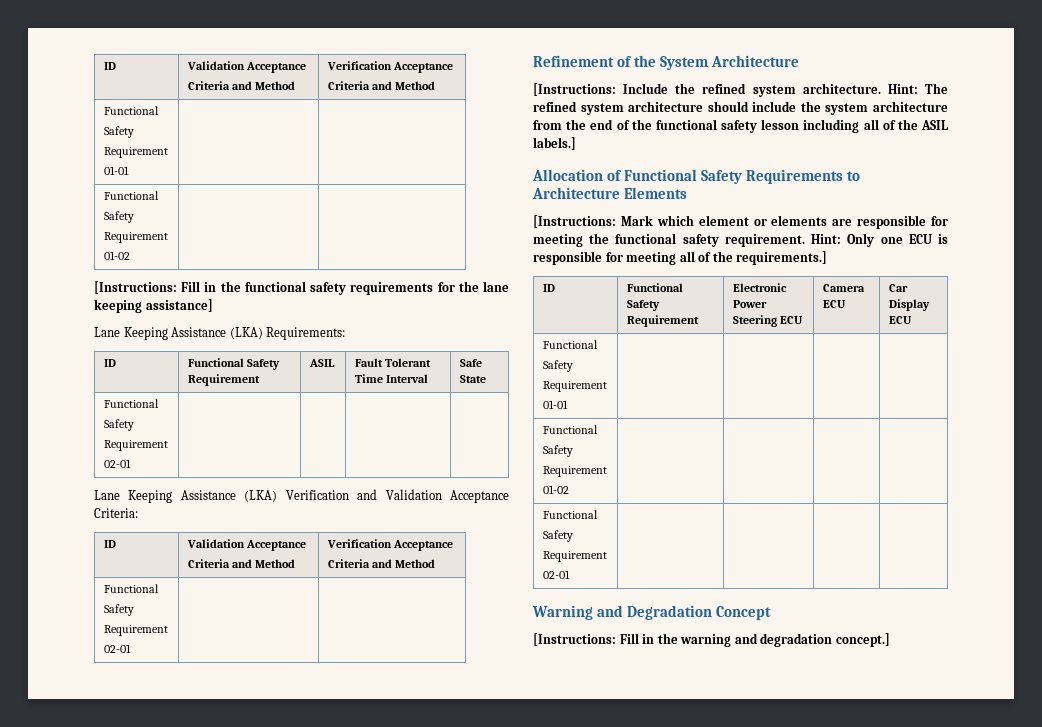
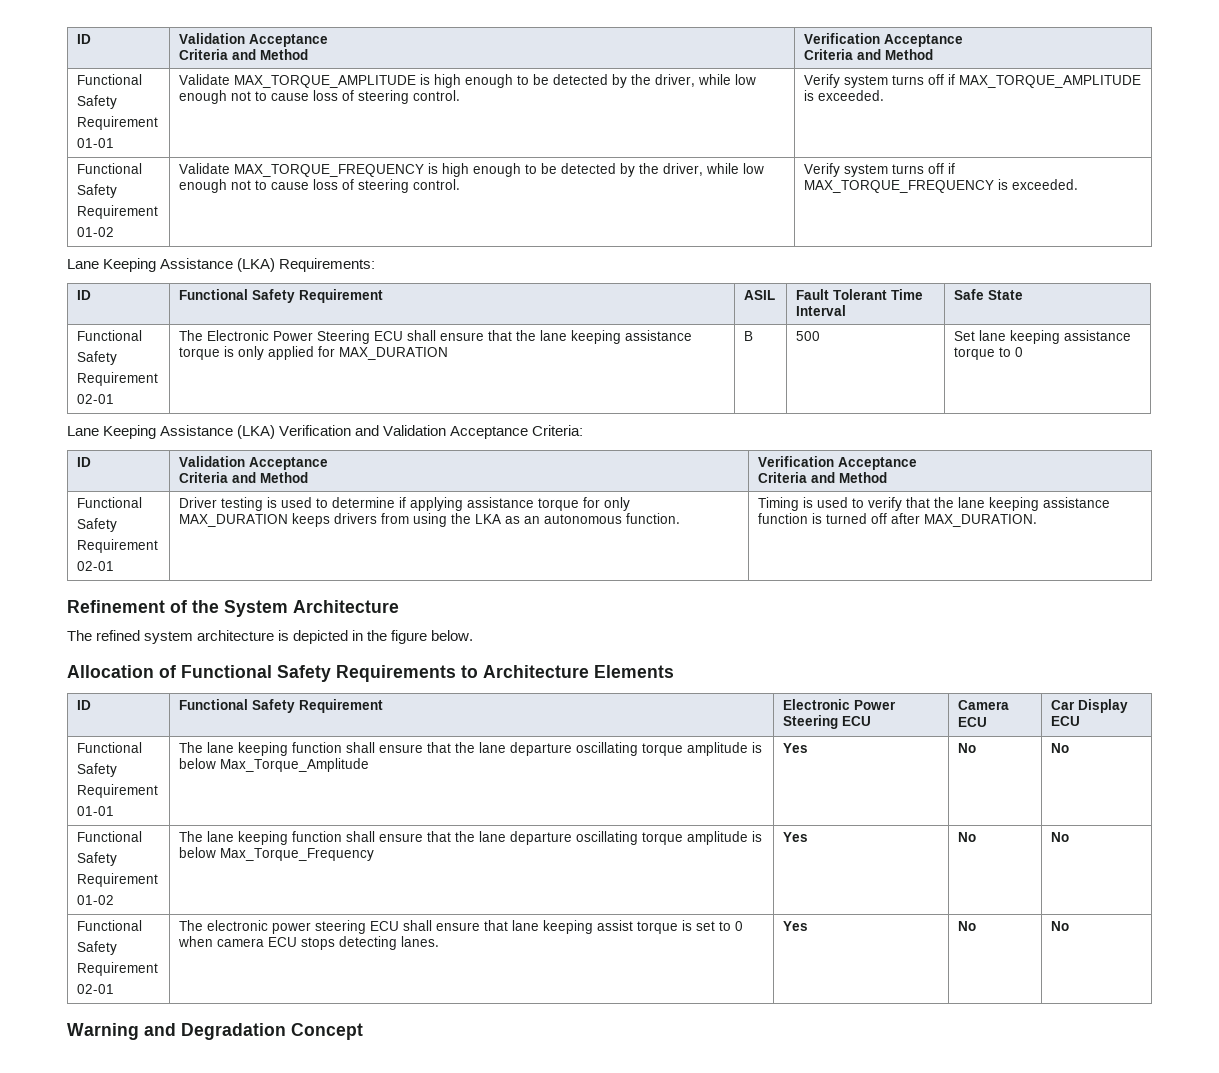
[103,191,159,200] [103,211,134,223] [103,232,168,243] [103,251,130,260] [94,281,509,295] [94,299,213,313] | // Functional // Safety // Requirement // 01-02 | | // [Instructions: Fill in the functional safety requirements for the lane keeping assistance] -> [179,74,757,88] [179,90,461,104] [804,74,1142,88] [804,90,885,101] [77,163,143,174] [77,184,118,198] [77,205,159,219] [77,227,115,237] [179,163,765,177] [179,179,461,193] [804,163,956,177] [804,179,1079,193] Validate MAX_TORQUE_AMPLITUDE is high enough to be detected by the driver, while low enough not to cause loss of steering control. | Verify system turns off if MAX_TORQUE_AMPLITUDE is exceeded. // Functional // Safety // Requirement // 01-02 | Validate MAX_TORQUE_FREQUENCY is high enough to be detected by the driver, while low enough not to cause loss of steering control. | Verify system turns off if MAX_TORQUE_FREQUENCY is exceeded.
(131, 463) | | | -> [179,330,693,344] [179,346,449,360] [744,331,754,341] [796,331,821,341] [954,330,1132,344] [954,347,1024,360] The Electronic Power Steering ECU shall ensure that the lane keeping assistance torque is only applied for MAX_DURATION | B | 500 | Set lane keeping assistance torque to 0
(131, 648) | -> [179,497,631,511] [179,513,681,527] [758,497,1111,511] [758,513,1038,527] Driver testing is used to determine if applying assistance torque for only MAX_DURATION keeps drivers from using the LKA as an autonomous function. | Timing is used to verify that the lane keeping assistance function is turned off after MAX_DURATION.
[533,83,948,97] [533,101,948,115] [533,119,948,133] [533,137,576,150] [Instructions: Include the refined system architecture. Hint: The refined system architecture should include the system architecture from the end of the functional safety lesson including all of the ASIL labels.] -> [67,630,474,644] The refined system architecture is depicted in the figure below.
[533,215,948,229] [533,233,948,247] [533,251,828,265] // [Instructions: Mark which element or elements are responsible for meeting the functional safety requirement. Hint: Only one ECU is responsible for meeting all of the requirements.] -> (674, 671) none
[542,425,598,434] [542,445,573,457] [542,466,607,477] [542,485,569,494] [542,510,598,519] [542,530,573,542] [542,551,607,562] [542,570,570,579] [532,605,771,620] [533,633,890,647] | | | // Functional // Safety // Requirement // 01-02 | | | | // Functional // Safety // Requirement // 02-01 | | | | // Warning and Degradation Concept // [Instructions: Fill in the warning and degradation concept.] -> [179,742,763,756] [179,758,370,772] [783,743,809,753] [958,743,977,753] [1051,743,1070,753] [77,831,143,842] [77,852,118,866] [77,873,159,887] [77,895,115,905] [179,831,763,845] [179,847,375,861] [783,832,809,842] [958,832,977,842] [1051,832,1070,842] [77,920,143,931] [77,941,118,955] [77,962,159,976] [77,984,115,994] [179,920,744,934] [178,936,440,950] [783,921,809,931] [958,921,977,931] [1051,921,1070,931] [67,1023,363,1040] The lane keeping function shall ensure that the lane departure oscillating torque amplitude is below Max_Torque_Amplitude | Yes | No | No // Functional // Safety // Requirement // 01-02 | The lane keeping function shall ensure that the lane departure oscillating torque amplitude is below Max_Torque_Frequency | Yes | No | No // Functional // Safety // Requirement // 02-01 | The electronic power steering ECU shall ensure that lane keeping assist torque is set to 0 when camera ECU stops detecting lanes. | Yes | No | No // Warning and Degradation Concept

